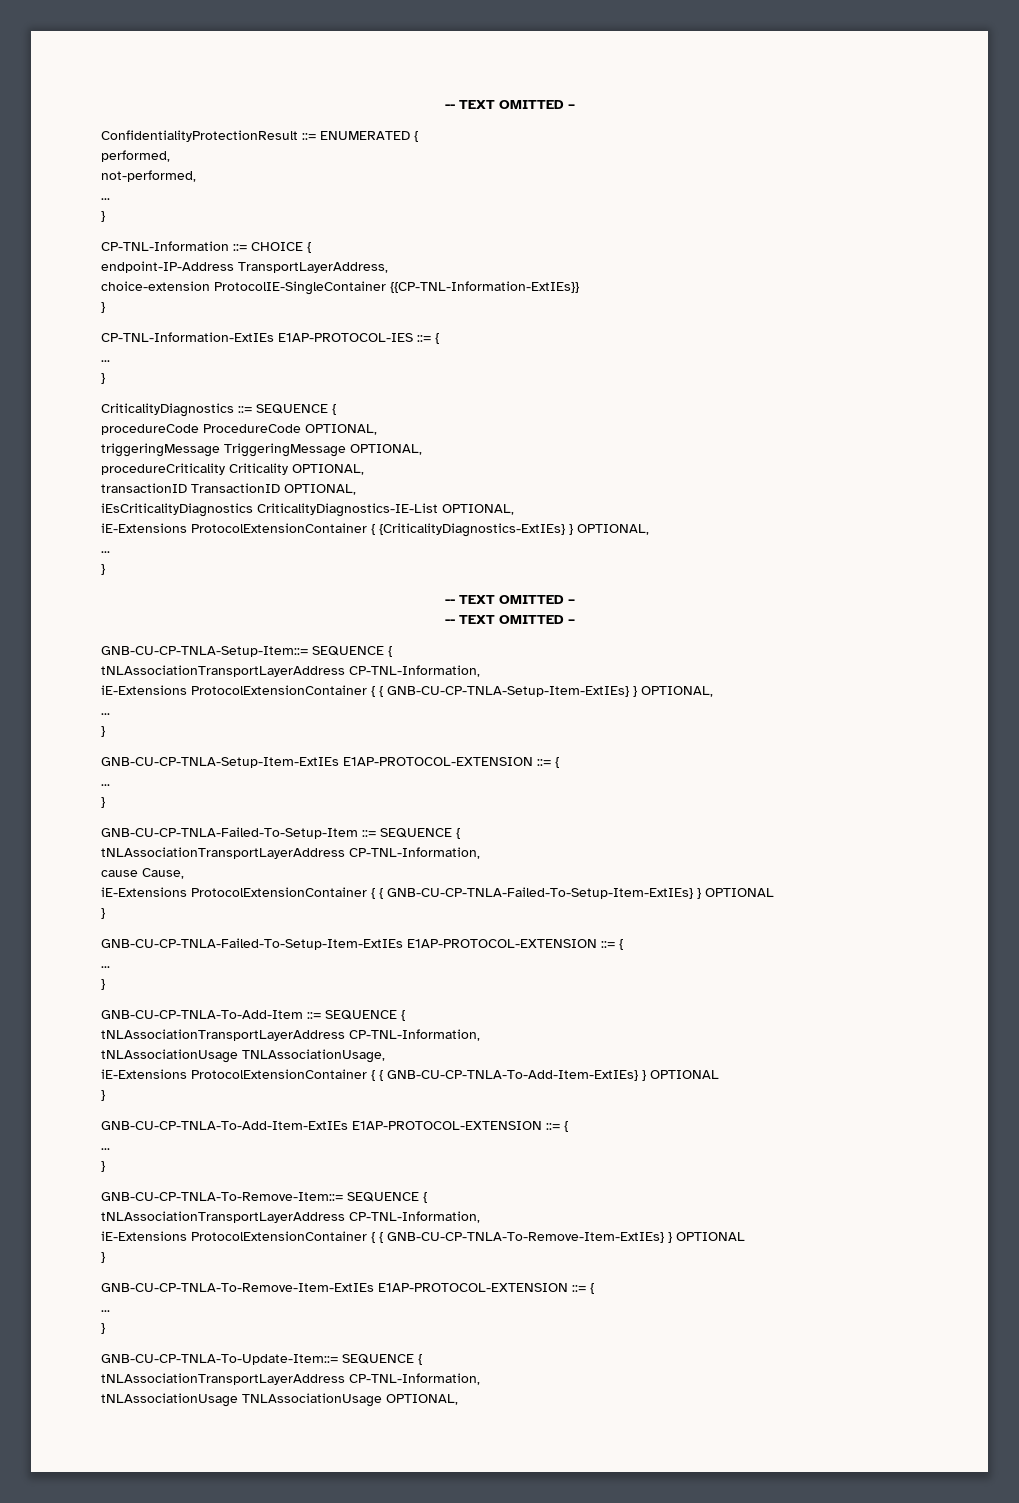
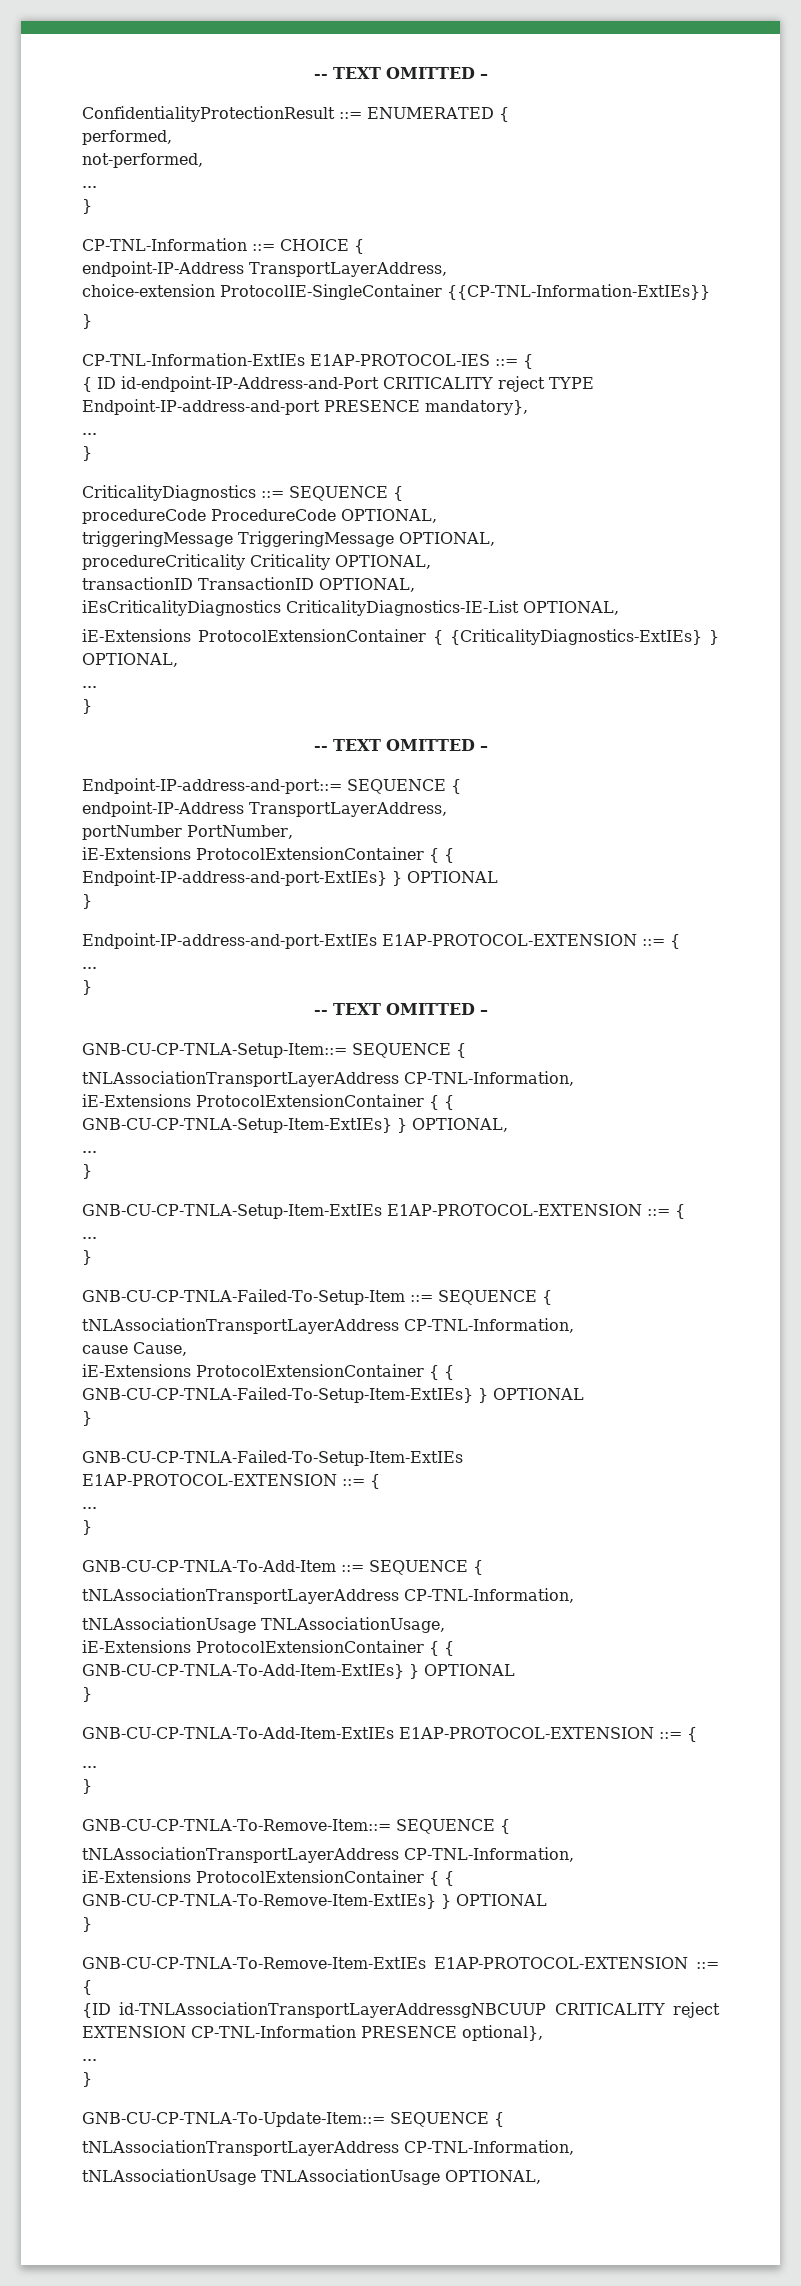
(439, 338) none -> [82,376,594,392] [82,399,528,415] // { ID id-endpoint-IP-Address-and-Port CRITICALITY reject TYPE Endpoint-IP-address-and-port PRESENCE mandatory},
(575, 601) none -> [82,778,461,794] [82,801,447,817] [82,825,293,840] [82,847,454,863] [82,870,498,886] [82,894,92,909] [82,933,680,949] [82,967,97,969] [82,980,92,995] // Endpoint-IP-address-and-port::= SEQUENCE { // endpoint-IP-Address TransportLayerAddress, // portNumber PortNumber, // iE-Extensions ProtocolExtensionContainer { { Endpoint-IP-address-and-port-ExtIEs} } OPTIONAL // } // Endpoint-IP-address-and-port-ExtIEs E1AP-PROTOCOL-EXTENSION ::= { // ... // }
(594, 1288) none -> [82,2002,720,2018] [82,2025,543,2041] // {ID id-TNLAssociationTransportLayerAddressgNBCUUP CRITICALITY reject EXTENSION CP-TNL-Information PRESENCE optional},

